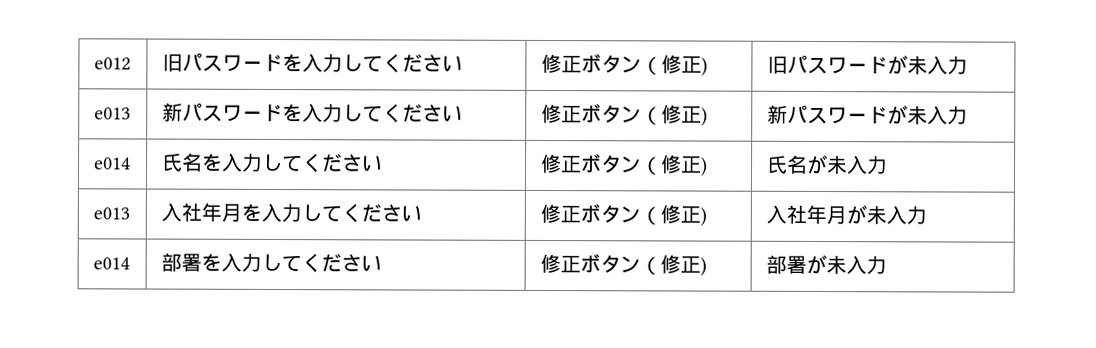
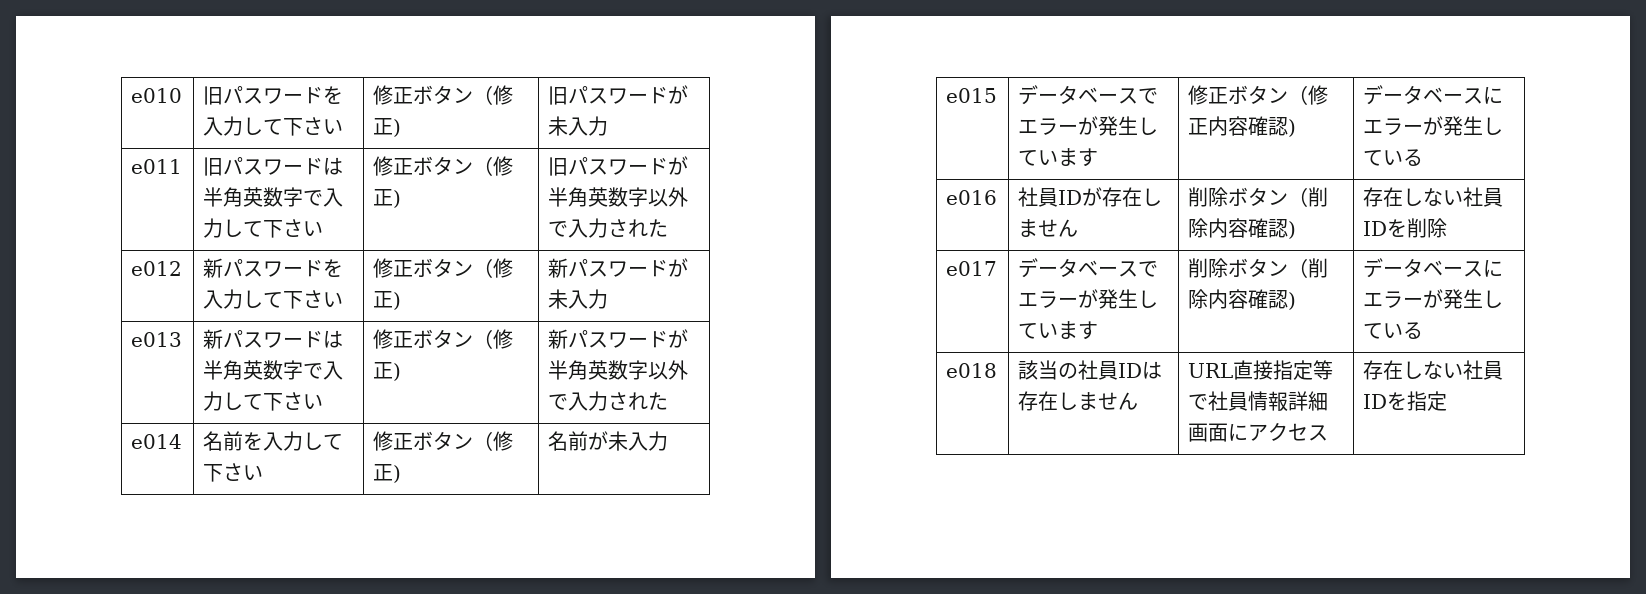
[93,57,131,71] e012 -> [131,88,183,103] e010
[381,53,423,73] くだ -> [283,118,304,136] 下
[93,107,131,120] e013 -> [131,159,183,174] [203,157,344,176] [203,187,344,207] [203,218,324,238] [373,156,514,176] [373,189,402,208] [548,156,689,176] [548,187,689,207] [548,218,669,238] [131,261,183,276] e011 | 旧パスワードは半角英数字で入力して下さい | 修正ボタン（修正) | 旧パスワードが半角英数字以外で入力された // e012
[381,103,423,123] くだ -> [283,291,304,309] 下
[93,157,131,170] [161,152,383,173] [540,153,708,177] [766,154,888,175] [92,207,130,220] [160,202,422,223] [539,203,707,227] [765,204,927,225] [92,257,130,270] [160,252,382,273] [539,253,707,277] [765,254,887,275] e014 | 氏名を入力してください | 修正ボタン（修正) | 氏名が未入力 // e013 | 入社年月を入力してください | 修正ボタン（修正) | 入社年月が未入力 // e014 | 部署を入力してください | 修正ボタン（修正) | 部署が未入力 -> [131,332,183,347] [203,329,344,349] [203,360,344,380] [203,391,324,411] [373,329,514,349] [373,362,402,381] [548,329,689,349] [548,360,689,380] [548,391,669,411] [131,434,183,449] [203,431,344,451] [203,463,264,482] [373,431,514,451] [373,464,402,483] [548,431,669,451] [946,88,998,103] [1018,85,1159,105] [1018,116,1159,136] [1018,148,1099,167] [1188,85,1329,105] [1188,116,1297,137] [1363,85,1504,105] [1363,116,1504,136] [1363,149,1424,166] [946,190,998,205] [1018,187,1163,207] [1018,219,1079,237] [1188,187,1329,207] [1188,218,1297,239] [1363,187,1504,207] [1363,218,1448,238] [946,261,998,276] [1018,258,1159,278] [1018,289,1159,309] [1018,321,1099,340] [1188,258,1329,278] [1188,289,1297,310] [1363,258,1504,278] [1363,289,1504,309] [1363,322,1424,339] [946,363,998,378] [1018,360,1163,380] [1018,391,1139,411] [1188,360,1334,380] [1188,391,1329,412] [1188,422,1329,442] [1363,360,1504,380] [1363,391,1448,411] e013 | 新パスワードは半角英数字で入力して下さい | 修正ボタン（修正) | 新パスワードが半角英数字以外で入力された // e014 | 名前を入力して下さい | 修正ボタン（修正) | 名前が未入力 // e015 | データベースでエラーが発生しています | 修正ボタン（修正内容確認) | データベースにエラーが発生している // e016 | 社員IDが存在しません | 削除ボタン（削除内容確認) | 存在しない社員IDを削除 // e017 | データベースでエラーが発生しています | 削除ボタン（削除内容確認) | データベースにエラーが発生している // e018 | 該当の社員IDは存在しません | URL直接指定等で社員情報詳細画面にアクセス | 存在しない社員IDを指定

